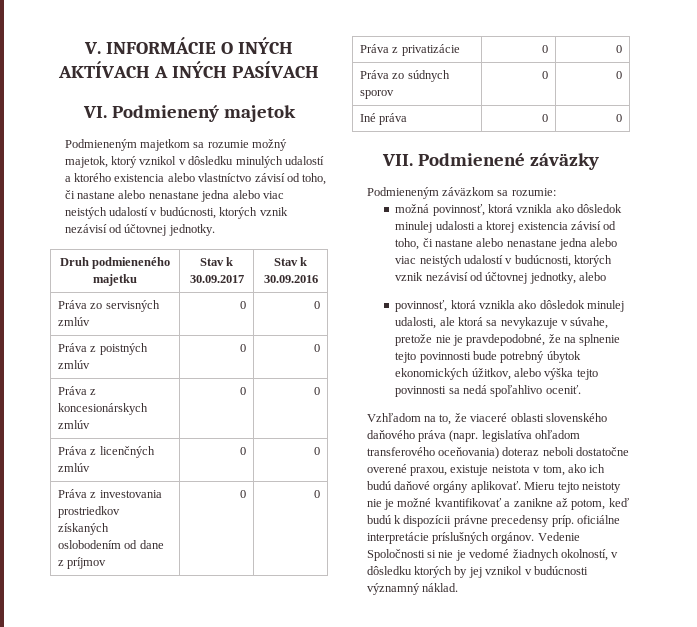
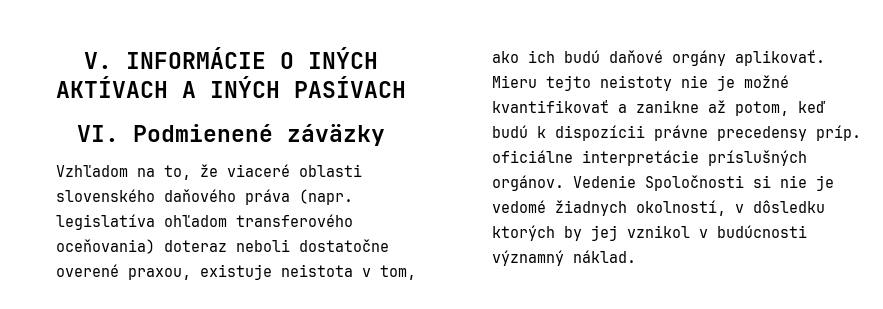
[111,105,296,122] [64,139,288,151] [64,156,324,168] [64,173,327,185] [64,190,284,202] [64,207,288,219] [64,224,215,236] [59,257,171,269] [93,274,137,286] [199,257,234,266] [189,275,244,283] [273,257,308,266] [263,275,318,283] [57,300,160,312] [57,317,90,326] [240,301,247,309] [314,301,321,309] [57,343,148,355] [57,360,90,369] [240,344,247,352] [314,344,321,352] [57,386,97,395] [57,403,148,415] [57,420,90,429] [240,387,247,395] [314,387,321,395] [57,446,155,458] [57,463,90,472] [240,447,247,455] [314,447,321,455] [57,489,162,498] [57,506,120,518] [57,523,109,535] [57,540,164,549] [57,557,107,569] [240,490,247,498] [314,490,321,498] [359,44,460,56] [542,45,549,53] [616,45,623,53] [359,70,450,82] [359,90,394,99] [542,71,549,79] [616,71,623,79] [359,113,408,125] [542,114,549,122] [616,114,623,122] [382,153,599,170] [366,187,556,199] [395,204,623,216] [395,221,617,233] [395,238,618,250] [395,255,613,267] [395,272,607,284] [395,300,625,312] [395,317,609,329] [395,334,621,346] [395,351,581,363] [395,368,598,380] [395,385,581,397] Podmienený majetok // Podmieneným majetkom sa rozumie možný majetok, ktorý vznikol v dôsledku minulých udalostí a ktorého existencia alebo vlastníctvo závisí od toho, či nastane alebo nenastane jedna alebo viac neistých udalostí v budúcnosti, ktorých vznik nezávisí od účtovnej jednotky. // Druh podmieneného majetku | Stav k 30.09.2017 | Stav k 30.09.2016 // Práva zo servisných zmlúv | 0 | 0 // Práva z poistných zmlúv | 0 | 0 // Práva z koncesionárskych zmlúv | 0 | 0 // Práva z licenčných zmlúv | 0 | 0 // Práva z investovania prostriedkov získaných oslobodením od dane z príjmov | 0 | 0 // Práva z privatizácie | 0 | 0 // Práva zo súdnych sporov | 0 | 0 // Iné práva | 0 | 0 // VII. Podmienené záväzky // Podmieneným záväzkom sa rozumie: // možná povinnosť, ktorá vznikla ako dôsledok minulej udalosti a ktorej existencia závisí od toho, či nastane alebo nenastane jedna alebo viac neistých udalostí v budúcnosti, ktorých vznik nezávisí od účtovnej jednotky, alebo // povinnosť, ktorá vznikla ako dôsledok minulej udalosti, ale ktorá sa nevykazuje v súvahe, pretože nie je pravdepodobné, že na splnenie tejto povinnosti bude potrebný úbytok ekonomických úžitkov, alebo výška tejto povinnosti sa nedá spoľahlivo oceniť. -> [133,124,385,146] Podmienené záväzky

